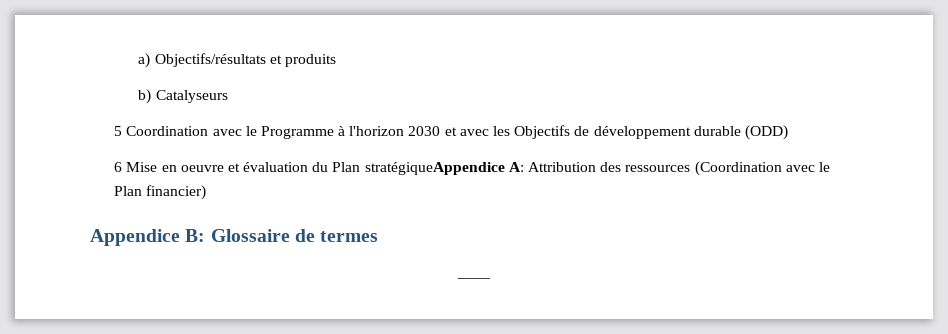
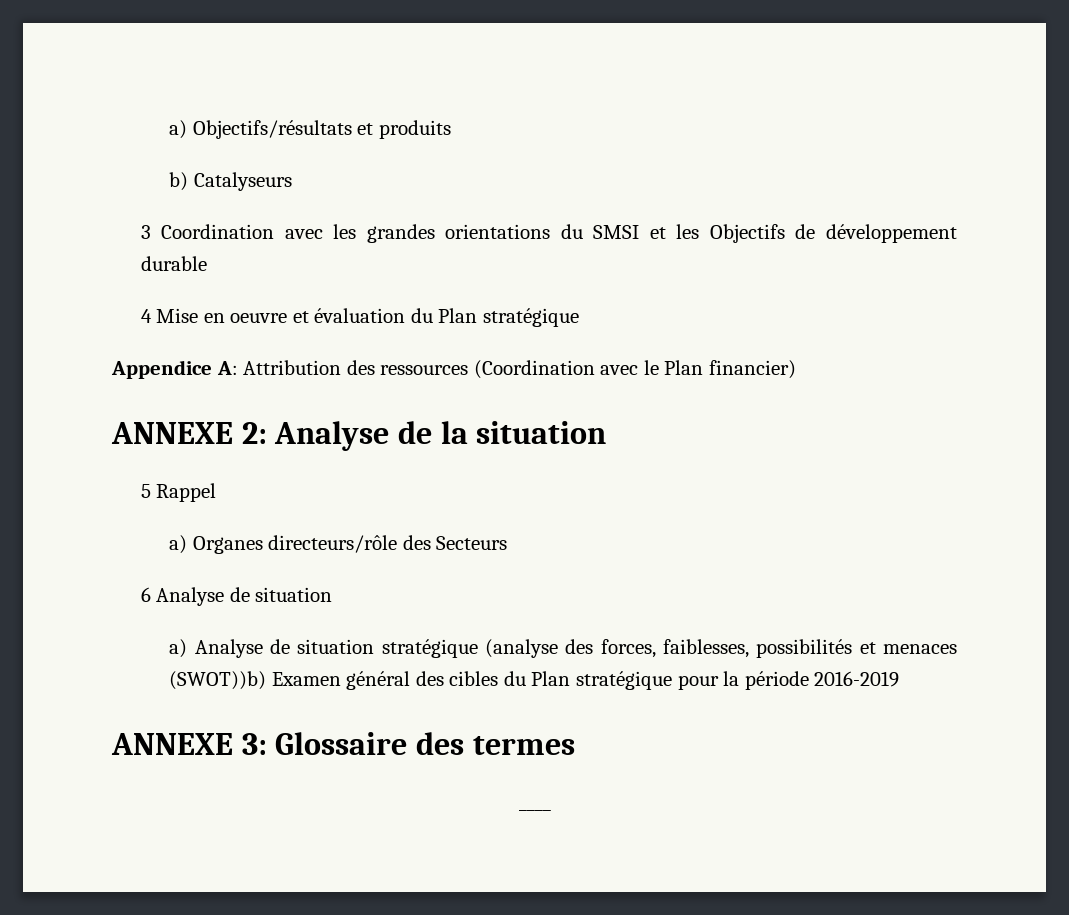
[114,126,123,136] 5 -> [140,225,151,239] 3
[245,126,489,139] le Programme à l'horizon 2030 et avec -> [333,224,666,243] les grandes orientations du SMSI et
[744,125,788,140] [114,162,123,172] (ODD) // 6 -> [140,309,152,323] // 4
[364,162,505,175] stratégiqueAppendice -> [482,308,579,327] [111,360,212,379] stratégique // Appendice
[90,229,315,246] Appendice B: Glossaire de -> [111,421,607,451] [140,483,217,502] [169,535,508,554] [140,587,333,606] [169,639,958,658] [169,671,900,690] [111,732,464,755] ANNEXE 2: Analyse de la situation // 5 Rappel // a) Organes directeurs/rôle des Secteurs // 6 Analyse de situation // a) Analyse de situation stratégique (analyse des forces, faiblesses, possibilités et menaces (SWOT))b) Examen général des cibles du Plan stratégique pour la période 2016-2019 // ANNEXE 3: Glossaire des

